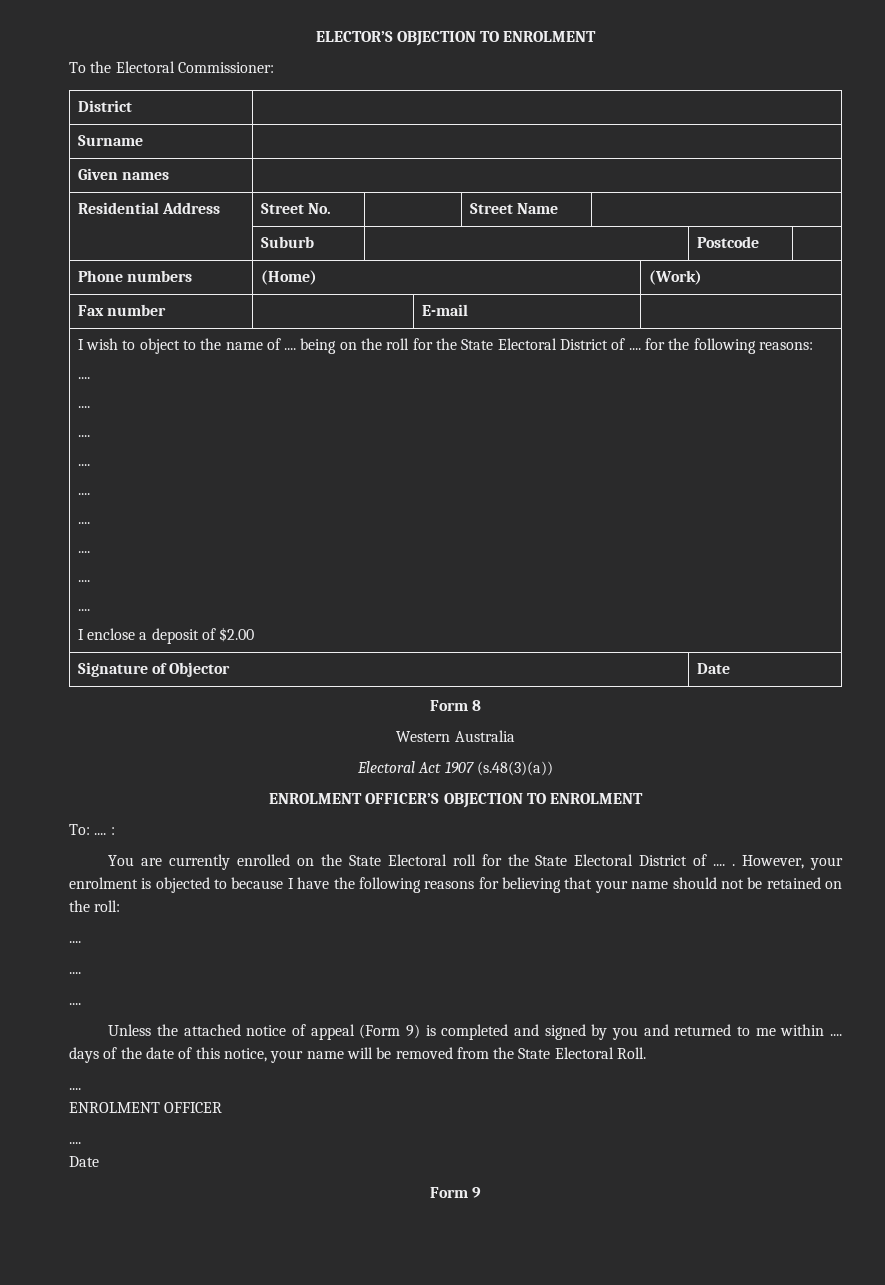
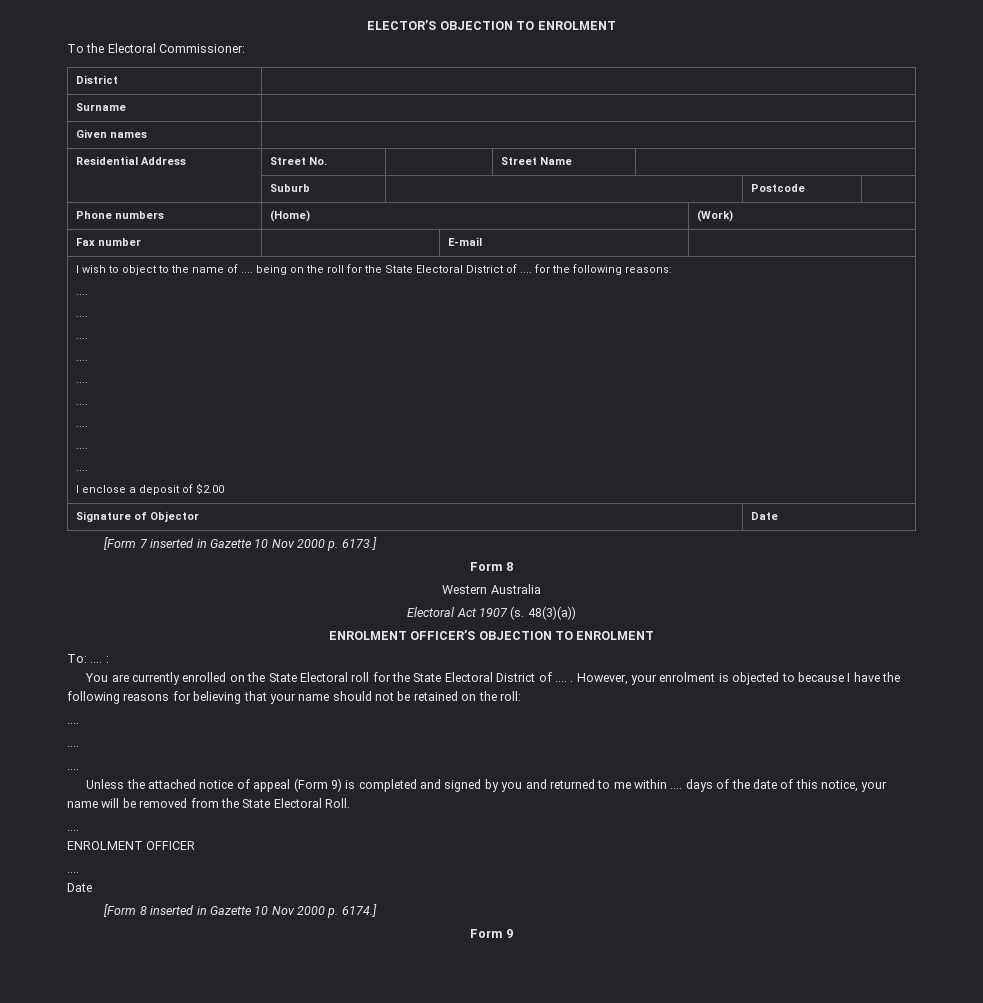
(730, 668) none -> [104,537,377,551] // [Form 7 inserted in Gazette 10 Nov 2000 p. 6173.]
[476,761,553,776] (s.48(3)(a)) -> [510,606,576,620] (s. 48(3)(a))
(99, 1161) none -> [104,904,377,918] // [Form 8 inserted in Gazette 10 Nov 2000 p. 6174.]

